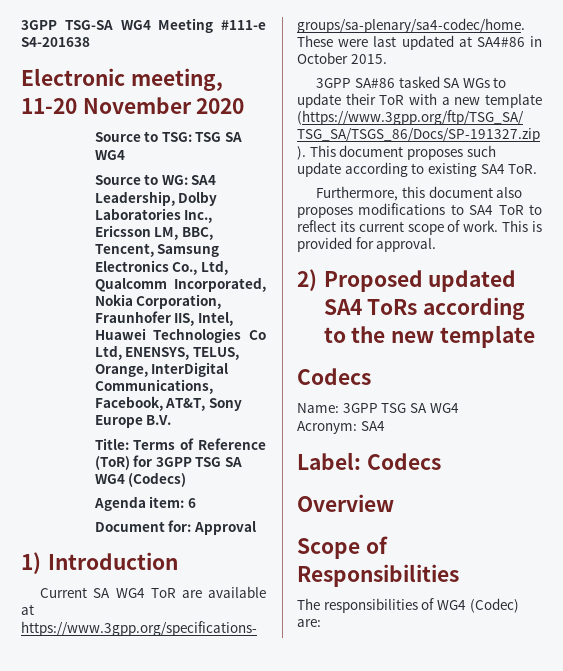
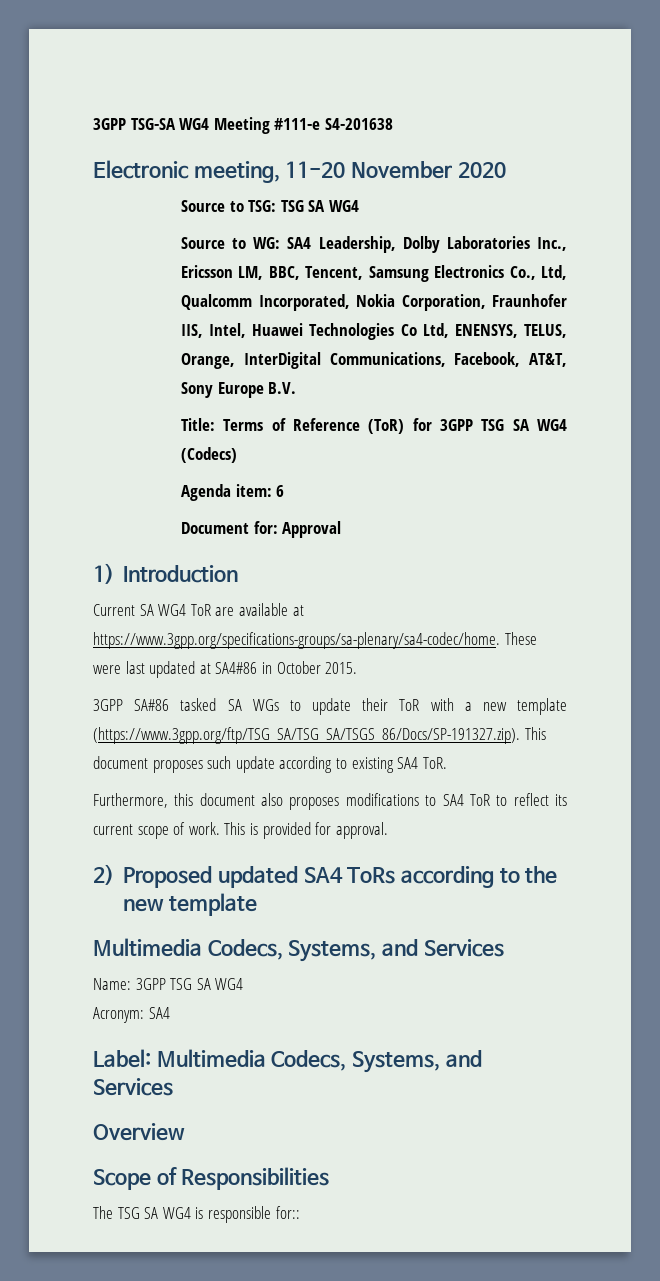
[297,368,371,385] Codecs -> [93,938,504,962] Multimedia Codecs, Systems, and Services
[366,453,441,470] Codecs -> [156,1049,482,1073] [93,1078,173,1096] Multimedia Codecs, Systems, and Services
[323,598,519,613] [297,619,321,627] responsibilities of WG4 (Codec) are: -> [117,1206,300,1223] TSG SA WG4 is responsible for::

